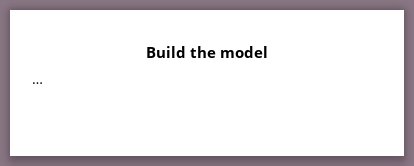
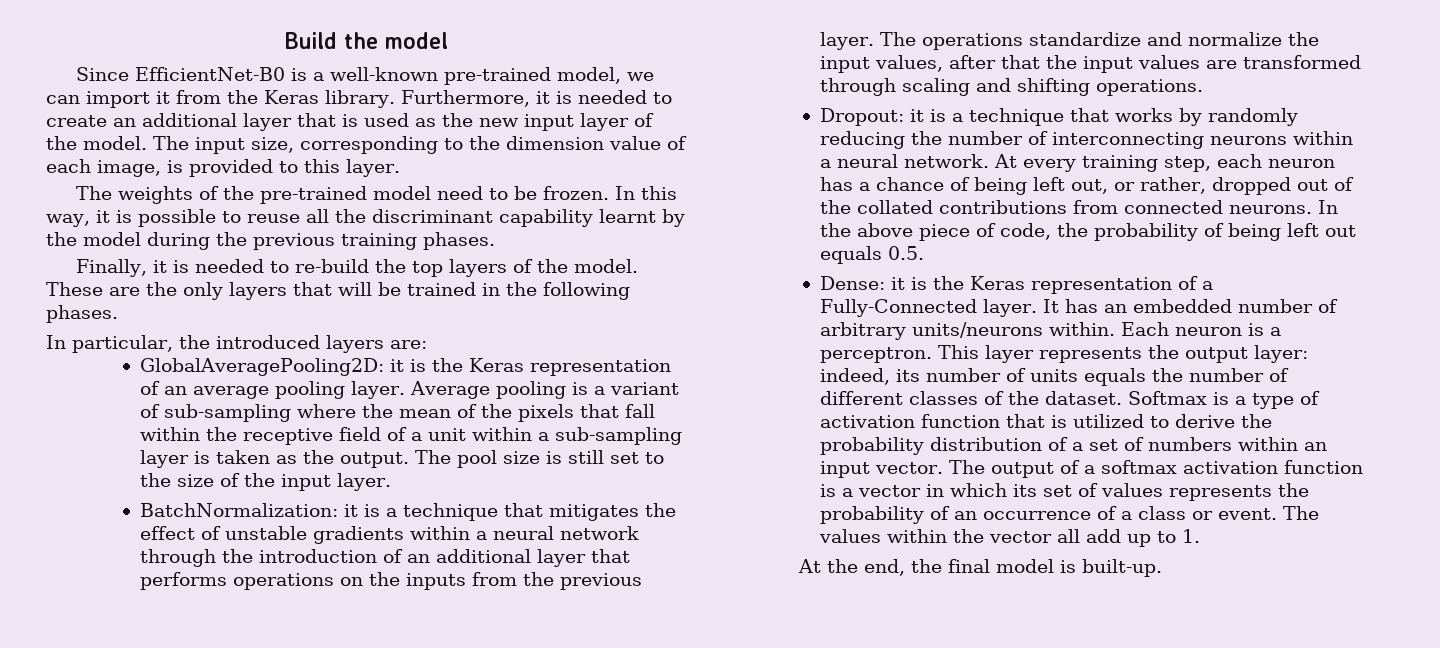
[32,82,43,84] … -> [76,67,655,85] [46,90,672,108] [46,113,654,131] [46,136,687,154] [46,159,400,177] [76,186,678,204] [46,209,685,227] [46,232,495,250] [76,259,639,277] [46,282,630,300] [46,305,118,323] [46,335,427,353] [140,358,672,376] [140,381,680,399] [140,404,656,422] [140,427,683,445] [140,450,665,468] [140,473,392,491] [140,503,677,521] [140,526,640,544] [140,549,631,567] [140,572,643,590] [820,32,1320,50] [820,55,1362,73] [820,78,1204,96] [820,108,1299,126] [820,131,1354,149] [820,154,1336,172] [820,177,1355,195] [820,200,1339,214] [820,223,1357,241] [820,246,925,264] [820,276,1214,294] [820,299,1339,317] [820,322,1282,340] [820,345,1309,363] [820,368,1290,386] [820,391,1321,409] [820,414,1273,428] [820,437,1328,455] [820,460,1364,478] [820,483,1310,501] [820,506,1320,524] [819,529,1201,547] [798,559,1163,577] Since EfficientNet-B0 is a well-known pre-trained model, we can import it from the Keras library. Furthermore, it is needed to create an additional layer that is used as the new input layer of the model. The input size, corresponding to the dimension value of each image, is provided to this layer. // The weights of the pre-trained model need to be frozen. In this way, it is possible to reuse all the discriminant capability learnt by the model during the previous training phases. // Finally, it is needed to re-build the top layers of the model. These are the only layers that will be trained in the following phases. // In particular, the introduced layers are: // GlobalAveragePooling2D: it is the Keras representation of an average pooling layer. Average pooling is a variant of sub-sampling where the mean of the pixels that fall within the receptive field of a unit within a sub-sampling layer is taken as the output. The pool size is still set to the size of the input layer. // BatchNormalization: it is a technique that mitigates the effect of unstable gradients within a neural network through the introduction of an additional layer that performs operations on the inputs from the previous layer. The operations standardize and normalize the input values, after that the input values are transformed through scaling and shifting operations. // Dropout: it is a technique that works by randomly reducing the number of interconnecting neurons within a neural network. At every training step, each neuron has a chance of being left out, or rather, dropped out of the collated contributions from connected neurons. In the above piece of code, the probability of being left out equals 0.5. // Dense: it is the Keras representation of a Fully-Connected layer. It has an embedded number of arbitrary units/neurons within. Each neuron is a perceptron. This layer represents the output layer: indeed, its number of units equals the number of different classes of the dataset. Softmax is a type of activation function that is utilized to derive the probability distribution of a set of numbers within an input vector. The output of a softmax activation function is a vector in which its set of values represents the probability of an occurrence of a class or event. The values within the vector all add up to 1. // At the end, the final model is built-up.

